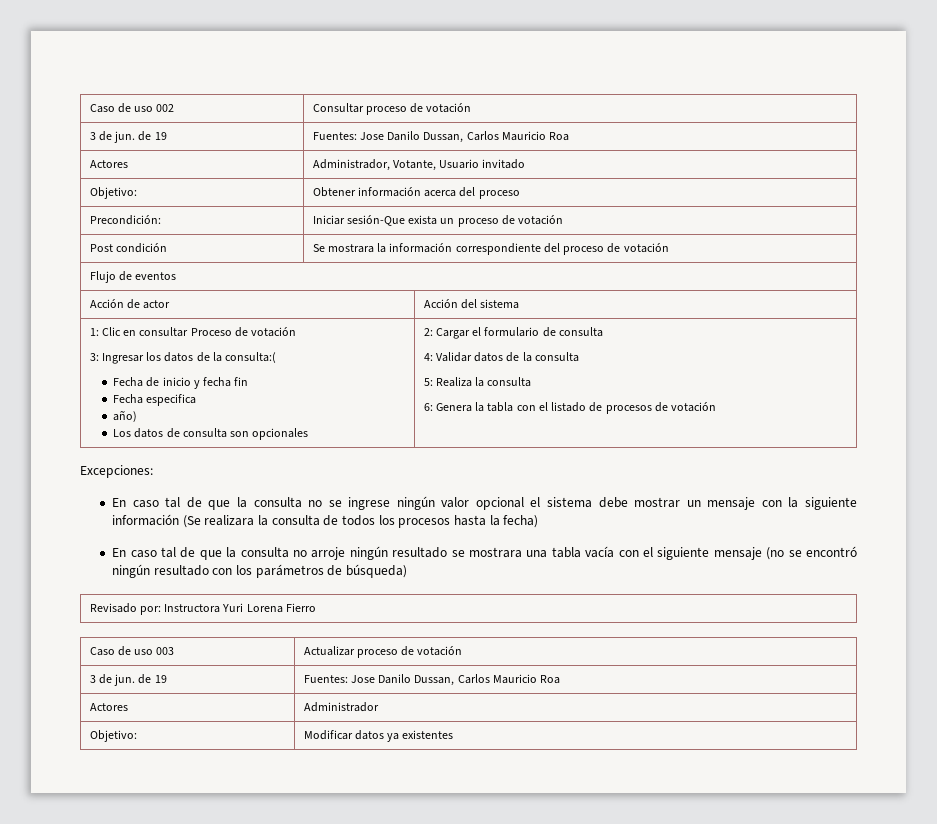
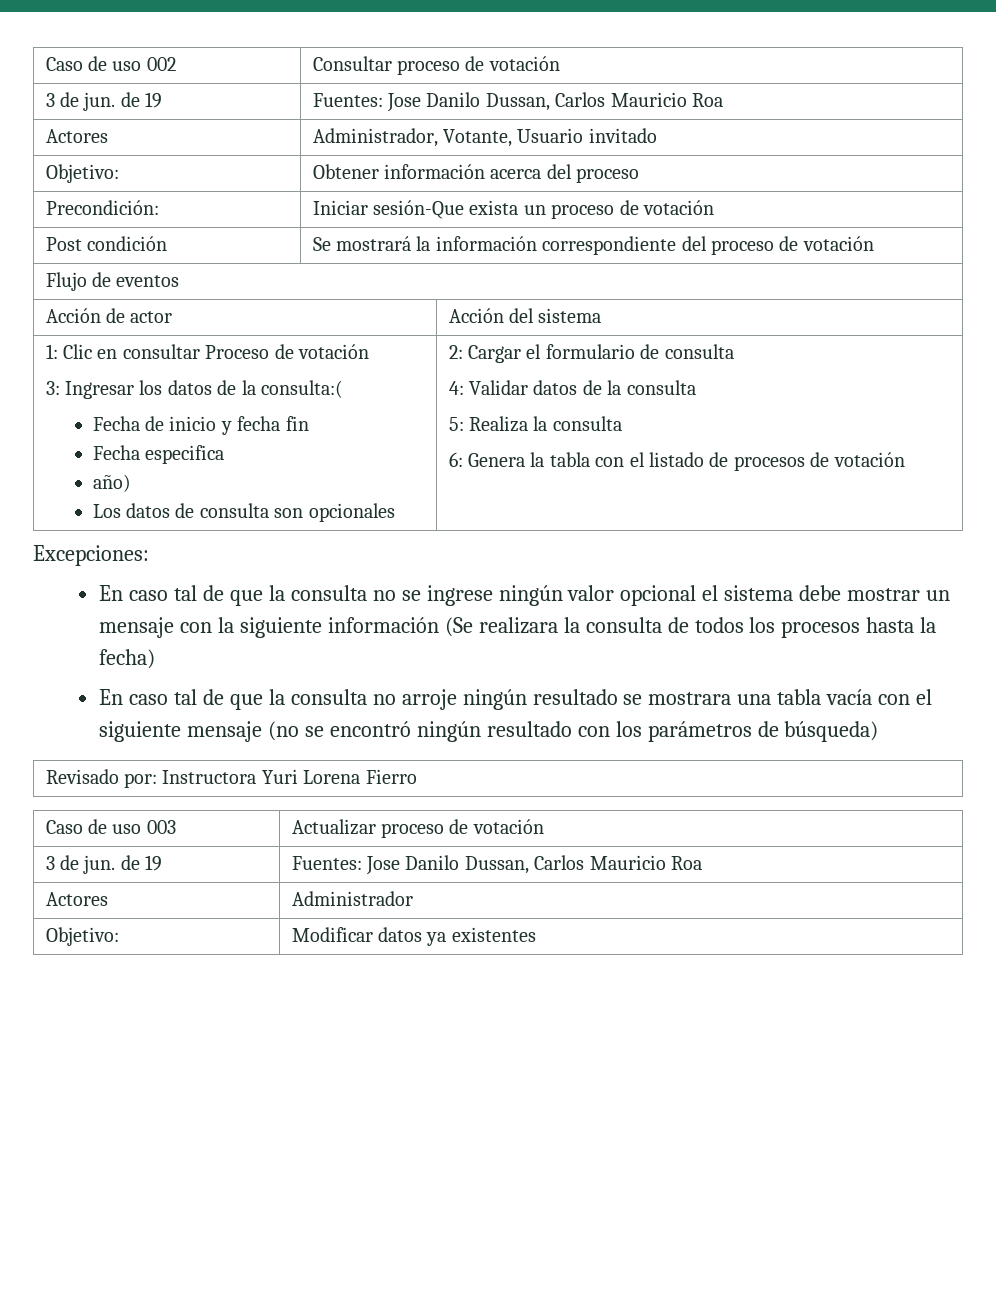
[327,244,374,253] mostrara -> [335,236,411,251] mostrará

